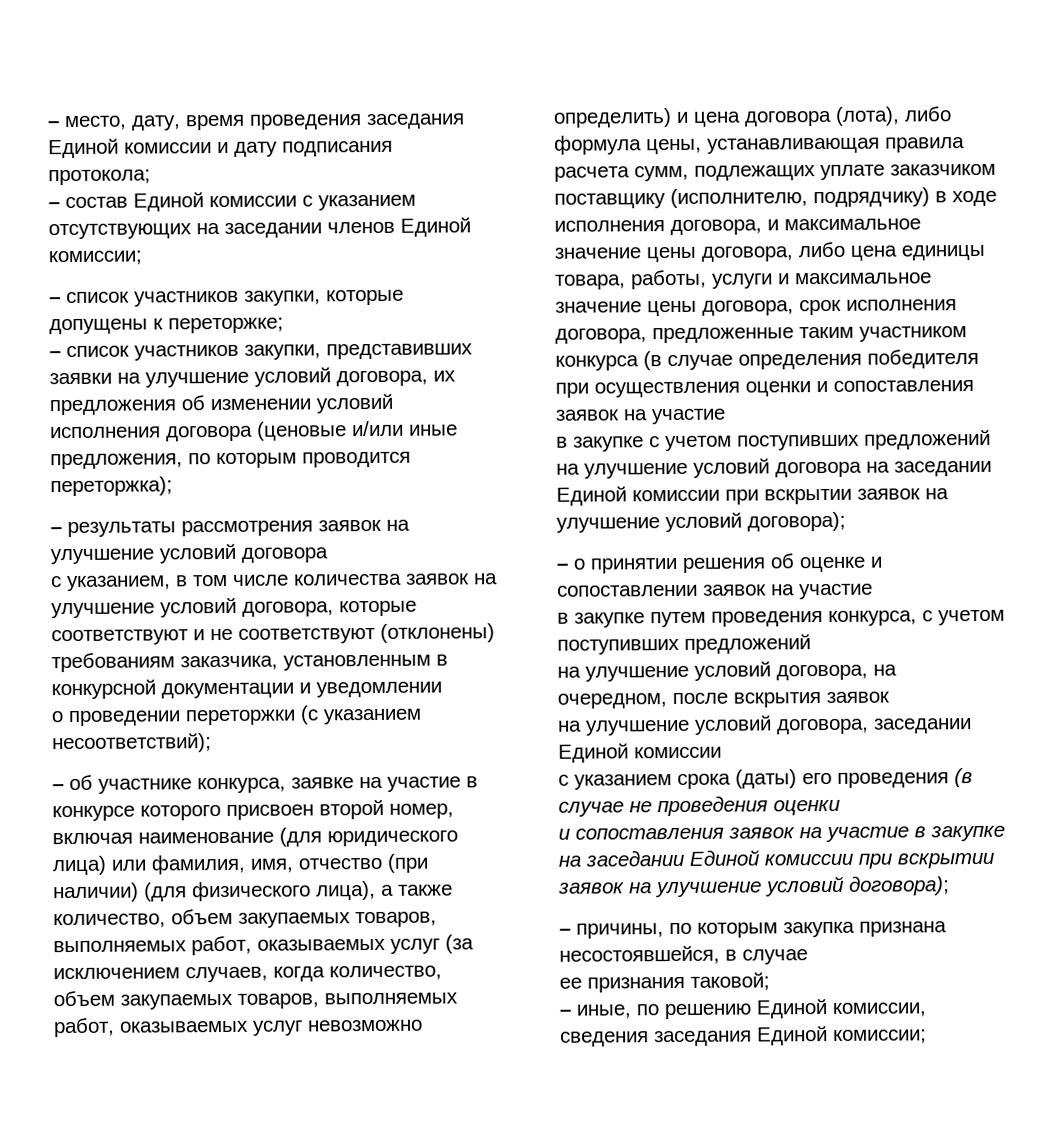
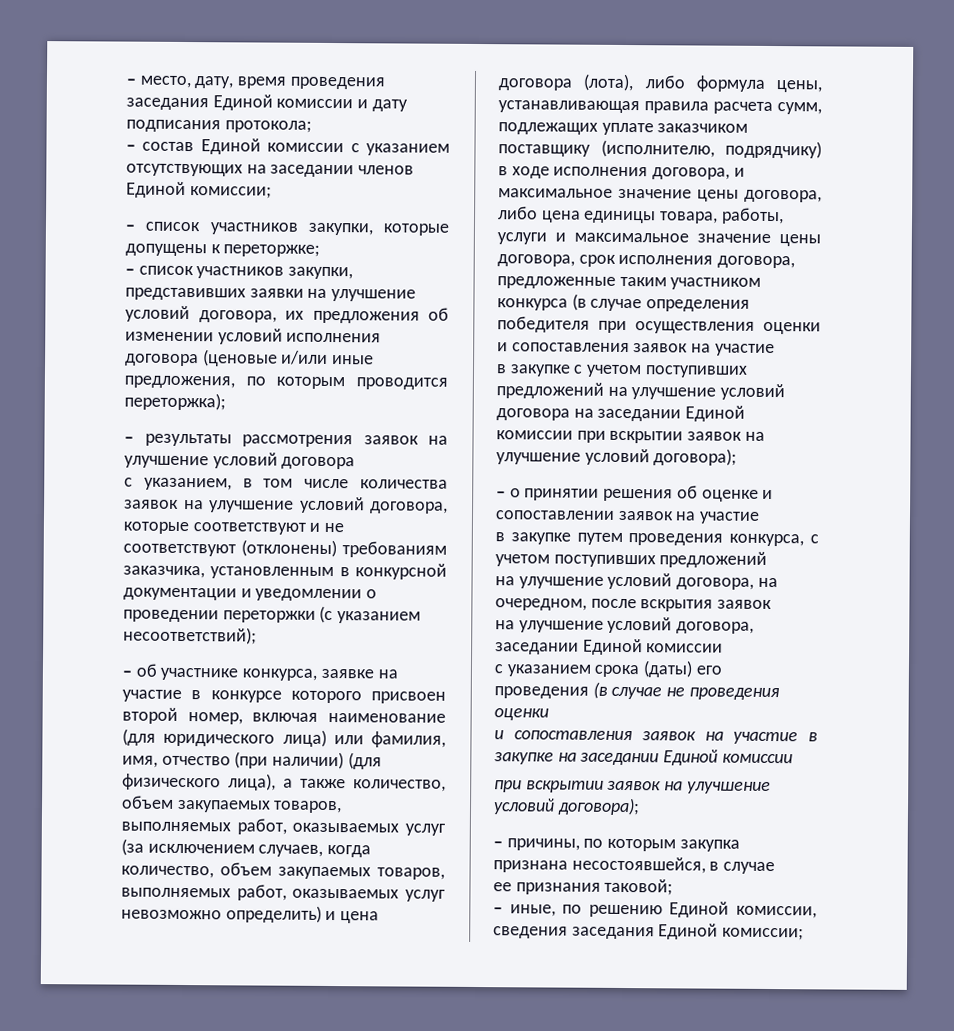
(442, 689) // -> (363, 595) none
(853, 859) none -> (793, 758) //

